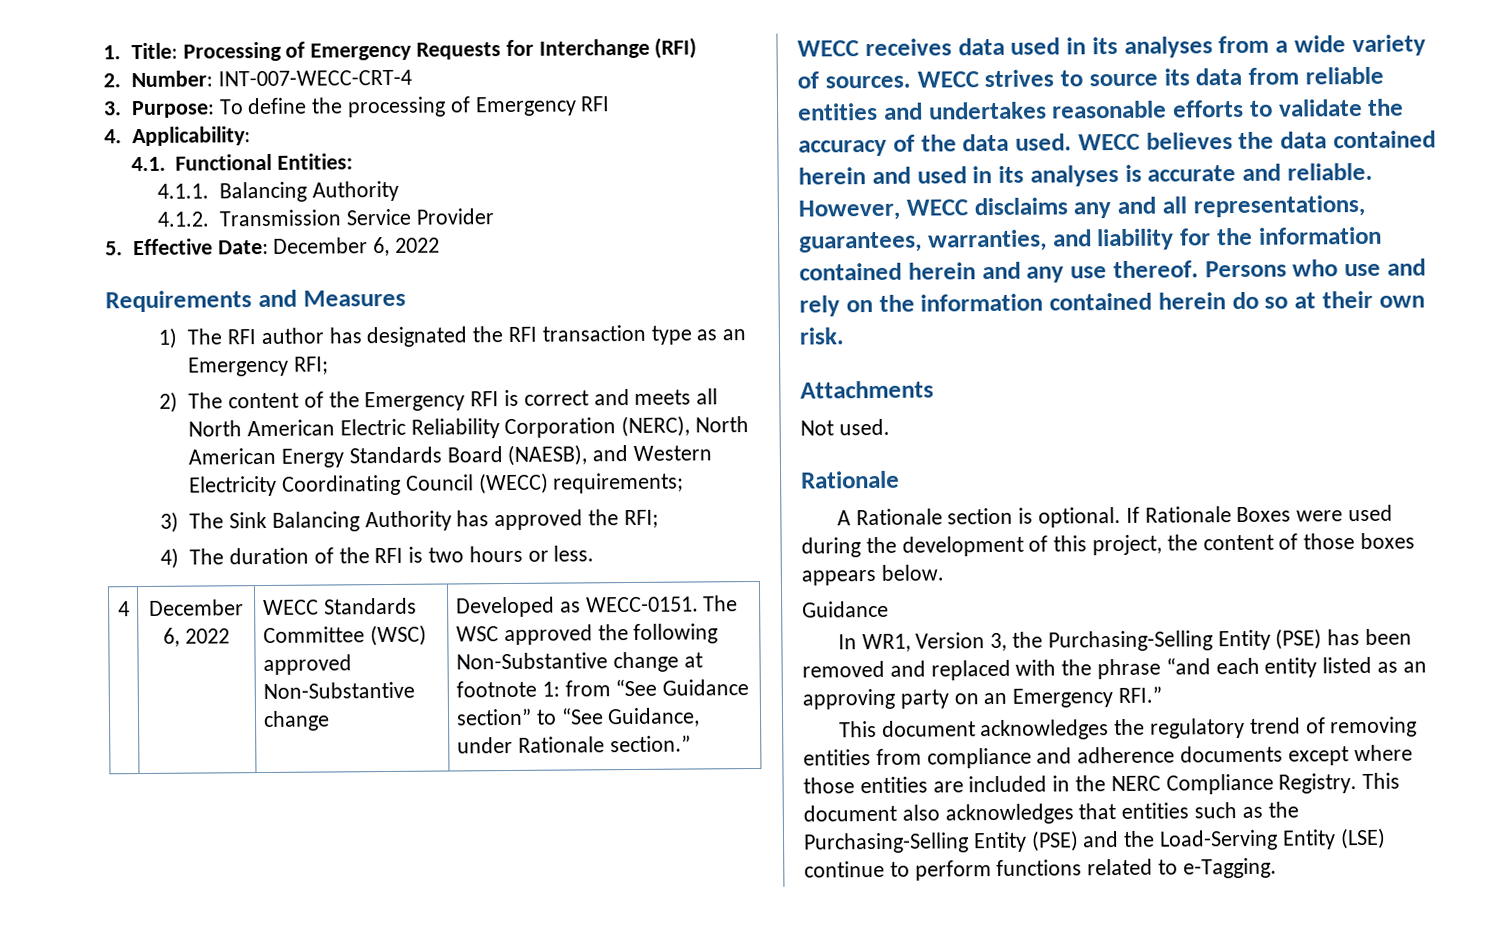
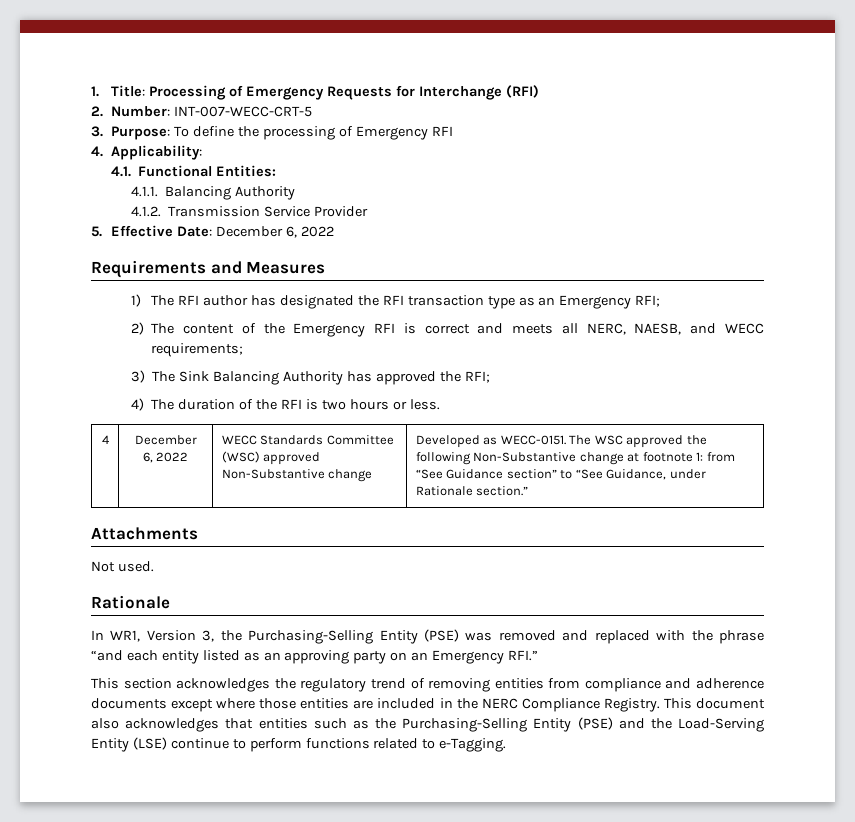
[217,69,412,87] INT-007-WECC-CRT-4 -> [174,106,313,117] INT-007-WECC-CRT-5
[188,415,749,439] [188,444,712,468] [189,472,549,497] North American Electric Reliability Corporation (NERC), North American Energy Standards Board (NAESB), and Western Electricity Coordinating Council (WECC) -> [586,323,765,335] NERC, NAESB, and WECC
[797,34,1426,58] [797,66,1384,89] [797,98,1405,121] [798,130,1436,157] [798,162,1373,187] [798,194,1365,221] [799,226,1382,253] [799,258,1426,283] [799,290,1425,317] [799,327,844,345] [800,380,934,399] [800,418,890,436] [801,470,900,489] [836,504,1394,528] [801,532,1416,558] [801,564,944,586] [802,600,889,618] WECC receives data used in its analyses from a wide variety of sources. WECC strives to source its data from reliable entities and undertakes reasonable efforts to validate the accuracy of the data used. WECC believes the data contained herein and used in its analyses is accurate and reliable. However, WECC disclaims any and all representations, guarantees, warranties, and liability for the information contained herein and any use thereof. Persons who use and rely on the information contained herein do so at their own risk. // Attachments // Not used. // Rationale // A Rationale section is optional. If Rationale Boxes were used during the development of this project, the content of those boxes appears below. // Guidance -> [91,527,198,540] [91,561,154,572] [91,595,170,609] Attachments // Not used. // Rationale
[1327,628,1413,646] has been -> [465,632,493,641] was
[881,720,976,737] document -> [123,678,172,689] section

